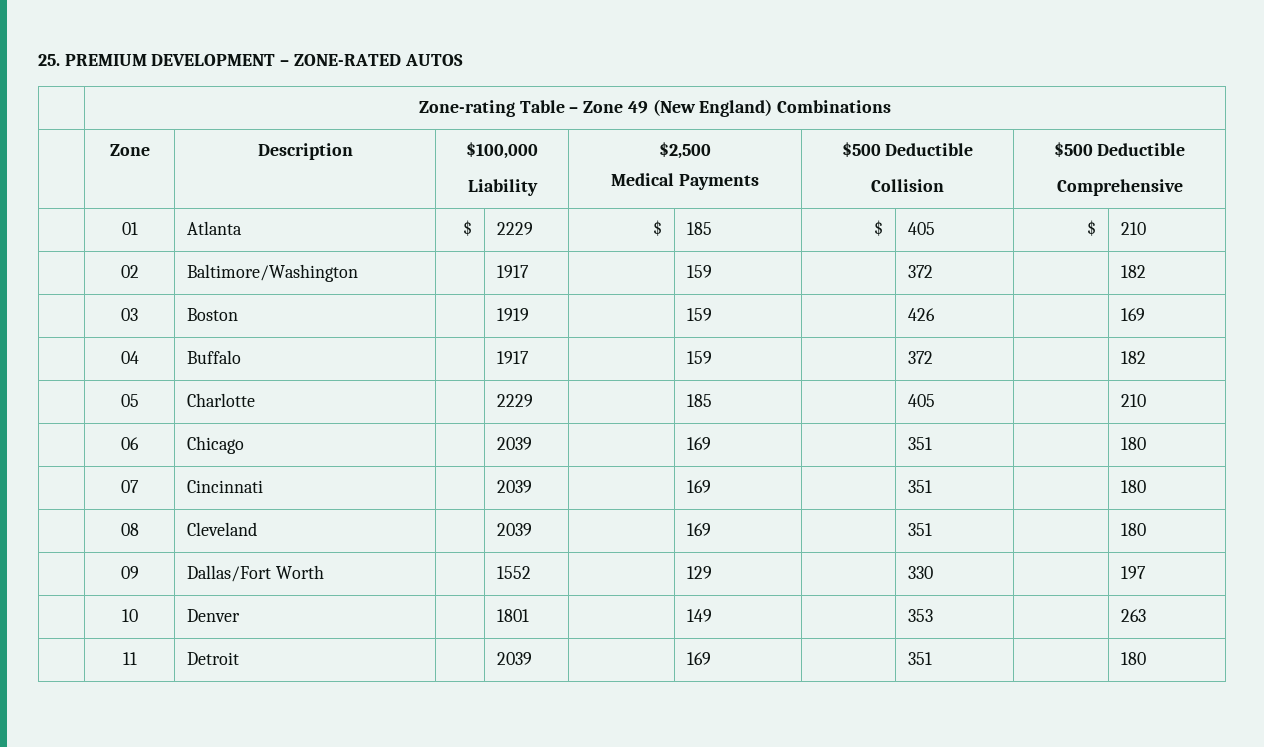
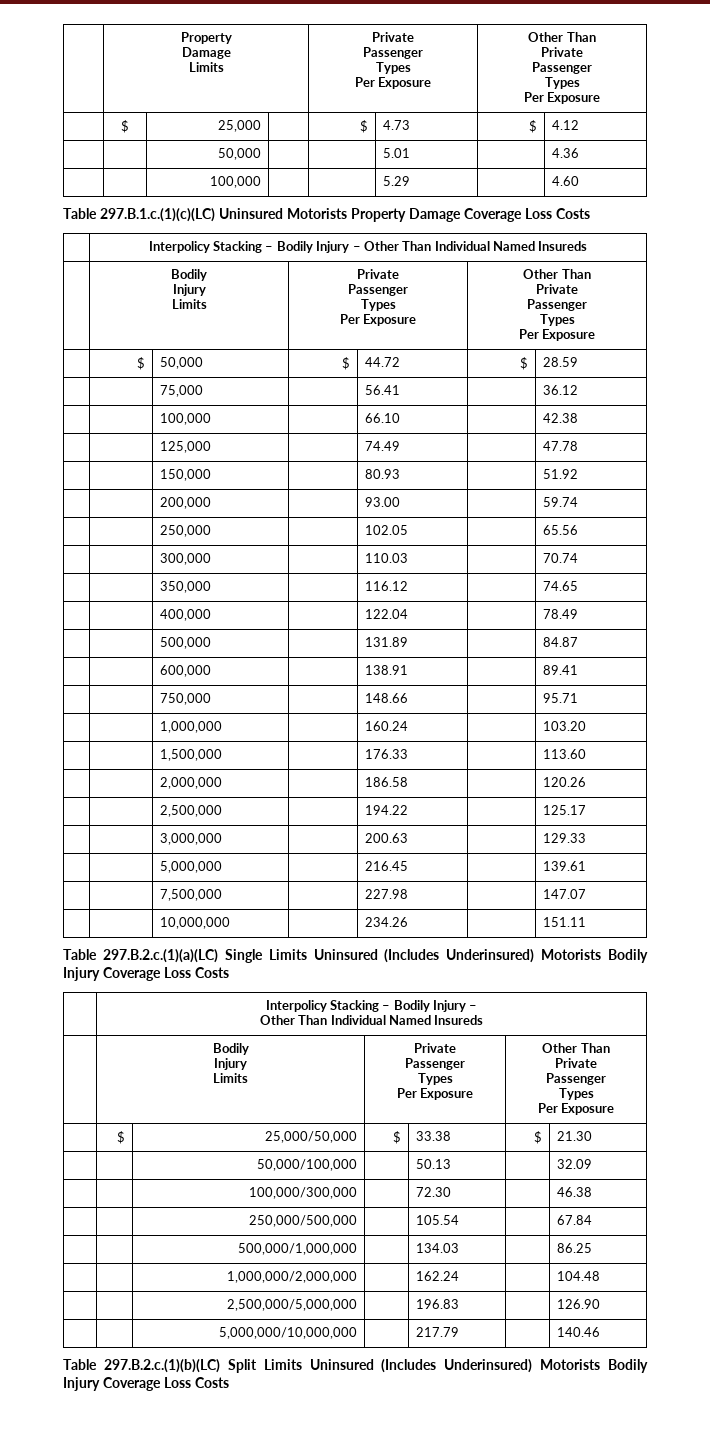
[38,54,463,66] [418,99,892,117] [109,144,150,156] [257,143,353,160] [466,142,538,159] [467,179,538,196] [659,142,711,159] [611,173,759,190] [841,142,974,157] [871,179,944,192] [1053,142,1186,157] [1056,179,1183,196] [121,222,138,235] [187,221,243,235] [462,220,472,236] [497,222,534,235] [652,220,662,236] [687,222,713,235] [873,220,883,236] [908,222,936,235] [1086,220,1096,236] [1121,222,1147,235] [120,265,139,278] [187,264,359,282] [497,265,530,278] [687,265,713,278] [908,265,934,278] [1121,265,1147,278] [121,308,138,321] [187,308,239,321] [497,308,530,321] [687,308,713,321] [908,308,936,321] [1121,308,1146,321] [120,351,139,364] [187,350,242,364] [497,351,530,364] [687,351,713,364] [908,351,934,364] [1121,351,1147,364] [120,394,139,407] [187,393,256,407] [497,394,534,407] [687,394,713,407] [908,394,936,407] [1121,394,1147,407] [121,437,139,450] [187,436,245,454] [497,437,533,450] [687,437,712,450] [908,437,933,450] [1121,437,1147,450] [121,480,139,493] [187,480,264,493] [497,480,533,493] [687,480,712,493] [908,480,933,493] [1121,480,1147,493] [120,523,139,536] [187,522,258,536] [497,523,533,536] [687,523,712,536] [908,523,933,536] [1121,523,1147,536] [120,566,139,579] [187,565,325,582] [497,566,532,579] [687,566,713,579] [908,566,934,579] [1121,566,1147,579] [121,609,138,622] [187,609,241,622] [497,609,530,622] [687,609,713,622] [908,609,934,622] [1121,609,1147,622] [122,652,137,665] [187,652,240,665] [497,652,533,665] [687,652,712,665] [908,652,933,665] [1121,652,1147,665] 25. PREMIUM DEVELOPMENT – ZONE-RATED AUTOS // | Zone-rating Table – Zone 49 (New England) Combinations // | Zone | Description | $100,000 // Liability | $2,500 // Medical Payments | $500 Deductible // Collision | $500 Deductible // Comprehensive // | 01 | Atlanta | $ | 2229 | $ | 185 | $ | 405 | $ | 210 // | 02 | Baltimore/Washington | | 1917 | | 159 | | 372 | | 182 // | 03 | Boston | | 1919 | | 159 | | 426 | | 169 // | 04 | Buffalo | | 1917 | | 159 | | 372 | | 182 // | 05 | Charlotte | | 2229 | | 185 | | 405 | | 210 // | 06 | Chicago | | 2039 | | 169 | | 351 | | 180 // | 07 | Cincinnati | | 2039 | | 169 | | 351 | | 180 // | 08 | Cleveland | | 2039 | | 169 | | 351 | | 180 // | 09 | Dallas/Fort Worth | | 1552 | | 129 | | 330 | | 197 // | 10 | Denver | | 1801 | | 149 | | 353 | | 263 // | 11 | Detroit | | 2039 | | 169 | | 351 | | 180 -> [180,32,232,44] [181,47,231,59] [188,62,224,72] [371,32,414,42] [362,47,423,59] [375,62,411,74] [354,77,432,89] [528,32,596,42] [541,47,583,57] [532,62,592,74] [544,77,580,89] [523,92,601,104] [121,120,129,133] [218,120,262,132] [360,120,369,133] [382,120,410,130] [529,120,538,133] [551,120,579,130] [218,148,262,160] [382,148,410,158] [551,148,579,158] [210,176,262,188] [382,176,410,186] [551,176,579,186] [63,208,590,222] [148,241,588,253] [171,269,207,281] [172,284,206,296] [171,299,207,309] [356,269,399,279] [347,284,408,296] [360,299,396,311] [339,314,417,326] [523,269,591,279] [536,284,578,294] [527,299,587,311] [539,314,575,326] [518,329,596,341] [137,357,146,370] [159,357,203,369] [342,357,351,370] [364,357,400,367] [520,357,529,370] [542,357,578,367] [159,385,203,397] [364,385,400,395] [542,385,578,395] [159,413,211,425] [364,413,400,423] [542,413,578,423] [159,441,211,453] [364,441,400,451] [542,441,578,451] [159,469,211,481] [364,469,400,479] [542,469,578,479] [159,497,211,509] [364,497,400,507] [542,497,578,507] [159,525,211,537] [364,525,408,535] [542,525,578,535] [159,553,211,565] [364,553,408,563] [542,553,578,563] [159,581,211,593] [364,581,408,591] [542,581,578,591] [159,609,211,621] [364,609,408,619] [542,609,578,619] [159,637,211,649] [364,637,408,647] [542,637,578,647] [159,665,211,677] [364,665,408,675] [542,665,578,675] [159,693,211,705] [364,693,408,703] [542,693,578,703] [159,721,222,733] [364,721,408,731] [542,721,586,731] [159,749,222,761] [364,749,408,759] [542,749,586,759] [159,777,222,789] [364,777,408,787] [542,777,586,787] [159,805,222,817] [364,805,408,815] [542,805,586,815] [159,833,222,845] [364,833,408,843] [542,833,586,843] [159,861,222,873] [364,861,408,871] [542,861,586,871] [159,889,222,901] [364,889,408,899] [542,889,586,899] [159,917,230,929] [364,917,408,927] [542,917,586,927] [63,949,648,963] [63,967,229,981] [265,1000,478,1012] [259,1015,484,1025] [212,1043,249,1055] [214,1058,247,1070] [213,1073,248,1083] [413,1043,456,1053] [404,1058,465,1070] [417,1073,453,1085] [396,1088,474,1100] [542,1043,610,1053] [555,1058,597,1068] [546,1073,606,1085] [558,1088,594,1100] [537,1103,615,1115] [117,1131,126,1144] [265,1131,358,1143] [393,1131,402,1144] [415,1131,451,1141] [534,1131,543,1144] [556,1131,592,1141] [257,1159,358,1171] [415,1159,451,1169] [556,1159,592,1169] [249,1187,358,1199] [415,1187,451,1197] [556,1187,592,1197] [249,1215,358,1227] [415,1215,459,1225] [556,1215,592,1225] [238,1243,358,1255] [415,1243,459,1253] [556,1243,592,1253] [227,1271,358,1283] [415,1271,459,1281] [556,1271,600,1281] [227,1299,358,1311] [415,1299,459,1309] [556,1299,600,1309] [219,1327,358,1339] [415,1327,459,1337] [556,1327,600,1337] [63,1359,648,1373] [63,1377,229,1391] | Property // Damage // Limits | Private // Passenger // Types // Per Exposure | Other Than // Private // Passenger // Types // Per Exposure // | $ | 25,000 | | $ | 4.73 | $ | 4.12 // | | 50,000 | | | 5.01 | | 4.36 // | | 100,000 | | | 5.29 | | 4.60 // Table 297.B.1.c.(1)(c)(LC) Uninsured Motorists Property Damage Coverage Loss Costs // | Interpolicy Stacking – Bodily Injury – Other Than Individual Named Insureds // | Bodily // Injury // Limits | Private // Passenger // Types // Per Exposure | Other Than // Private // Passenger // Types // Per Exposure // | $ | 50,000 | $ | 44.72 | $ | 28.59 // | | 75,000 | | 56.41 | | 36.12 // | | 100,000 | | 66.10 | | 42.38 // | | 125,000 | | 74.49 | | 47.78 // | | 150,000 | | 80.93 | | 51.92 // | | 200,000 | | 93.00 | | 59.74 // | | 250,000 | | 102.05 | | 65.56 // | | 300,000 | | 110.03 | | 70.74 // | | 350,000 | | 116.12 | | 74.65 // | | 400,000 | | 122.04 | | 78.49 // | | 500,000 | | 131.89 | | 84.87 // | | 600,000 | | 138.91 | | 89.41 // | | 750,000 | | 148.66 | | 95.71 // | | 1,000,000 | | 160.24 | | 103.20 // | | 1,500,000 | | 176.33 | | 113.60 // | | 2,000,000 | | 186.58 | | 120.26 // | | 2,500,000 | | 194.22 | | 125.17 // | | 3,000,000 | | 200.63 | | 129.33 // | | 5,000,000 | | 216.45 | | 139.61 // | | 7,500,000 | | 227.98 | | 147.07 // | | 10,000,000 | | 234.26 | | 151.11 // Table 297.B.2.c.(1)(a)(LC) Single Limits Uninsured (Includes Underinsured) Motorists Bodily Injury Coverage Loss Costs // | Interpolicy Stacking – Bodily Injury – // Other Than Individual Named Insureds // | Bodily // Injury // Limits | Private // Passenger // Types // Per Exposure | Other Than // Private // Passenger // Types // Per Exposure // | $ | 25,000/50,000 | $ | 33.38 | $ | 21.30 // | | 50,000/100,000 | | 50.13 | | 32.09 // | | 100,000/300,000 | | 72.30 | | 46.38 // | | 250,000/500,000 | | 105.54 | | 67.84 // | | 500,000/1,000,000 | | 134.03 | | 86.25 // | | 1,000,000/2,000,000 | | 162.24 | | 104.48 // | | 2,500,000/5,000,000 | | 196.83 | | 126.90 // | | 5,000,000/10,000,000 | | 217.79 | | 140.46 // Table 297.B.2.c.(1)(b)(LC) Split Limits Uninsured (Includes Underinsured) Motorists Bodily Injury Coverage Loss Costs

